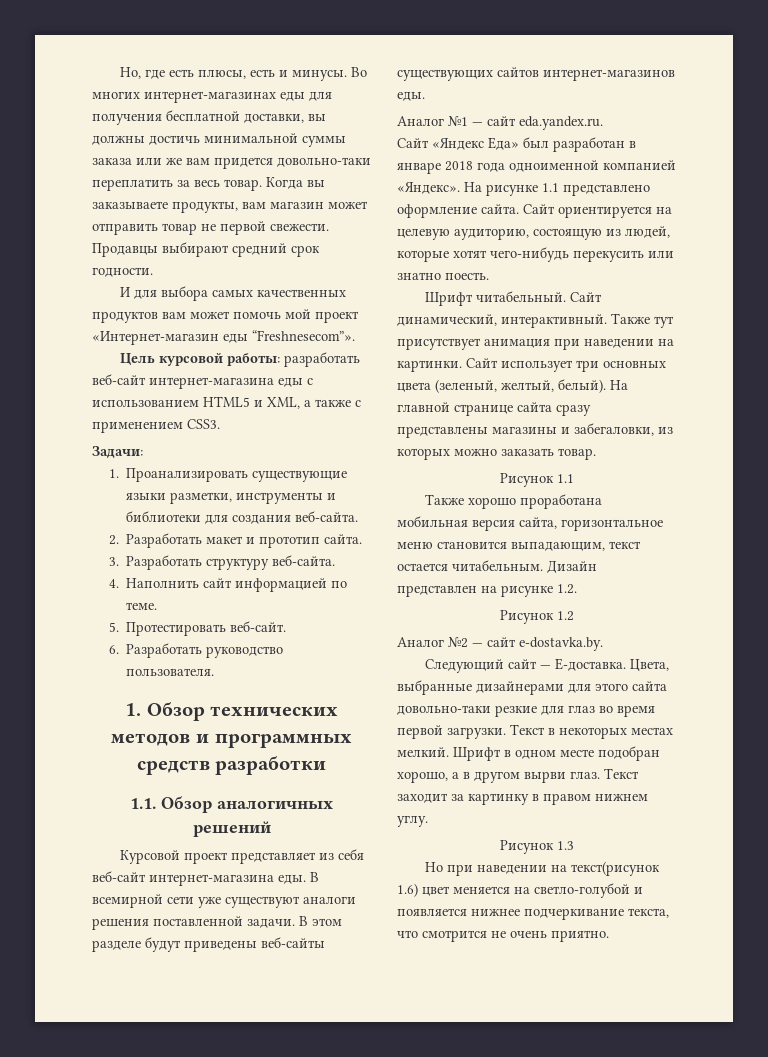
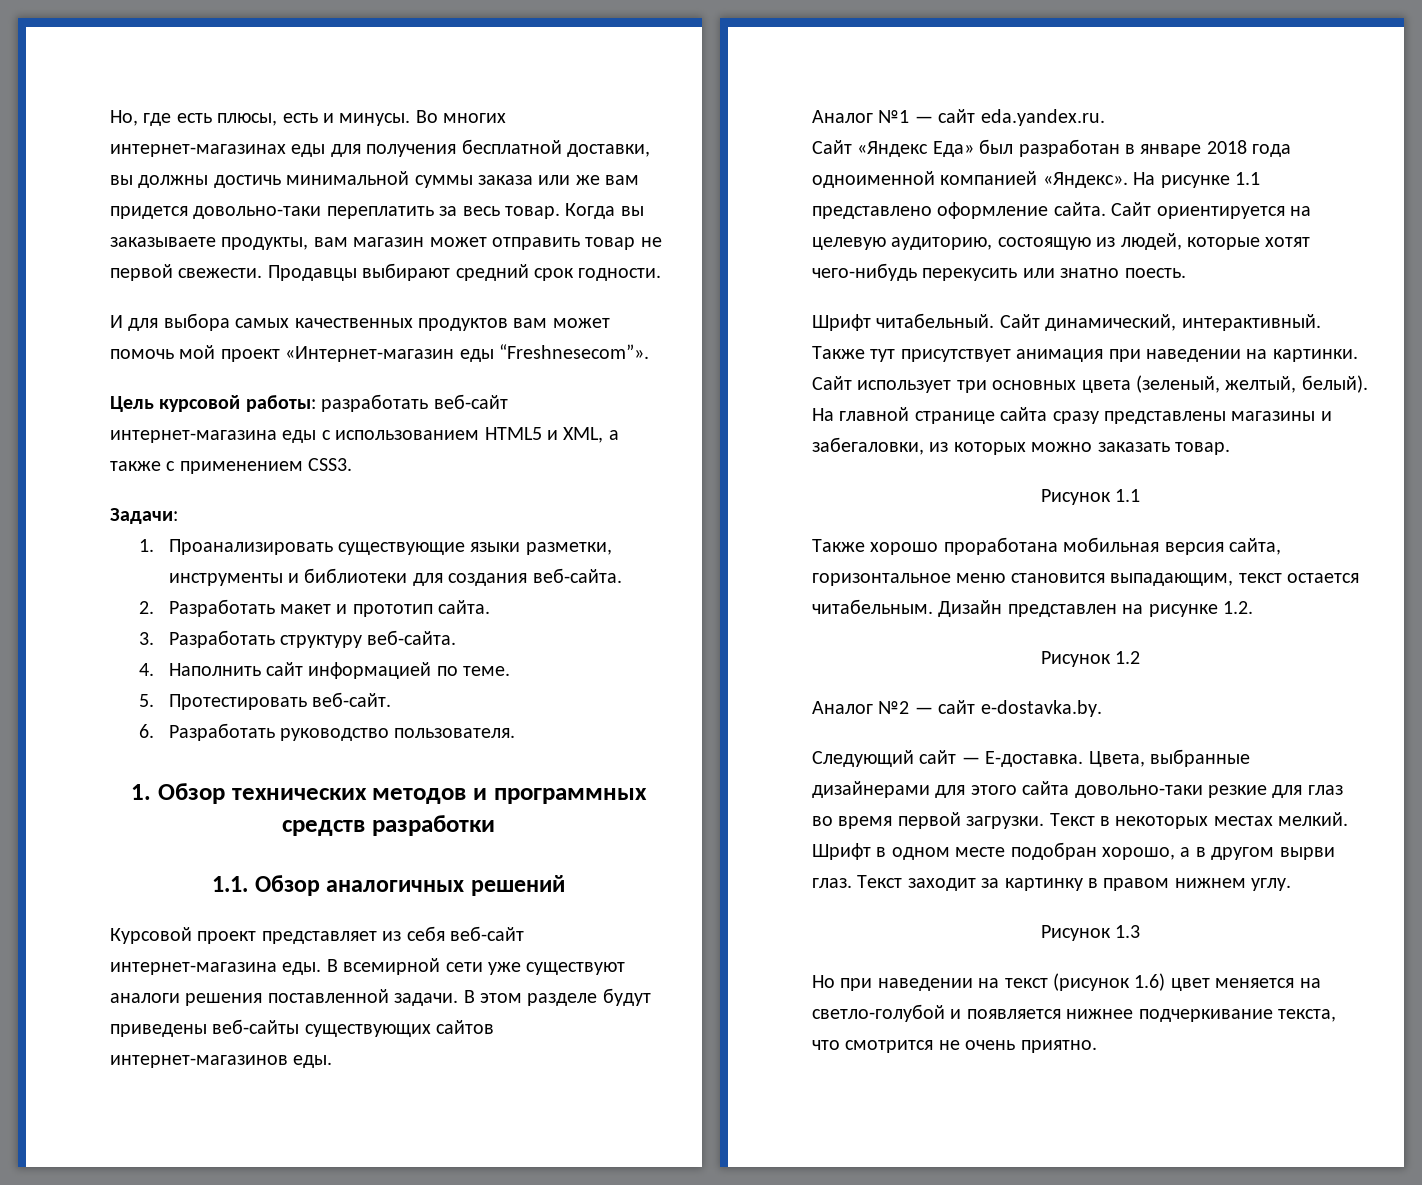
[570,861,660,876] текст(рисунок -> [1004,973,1130,991] текст (рисунок

